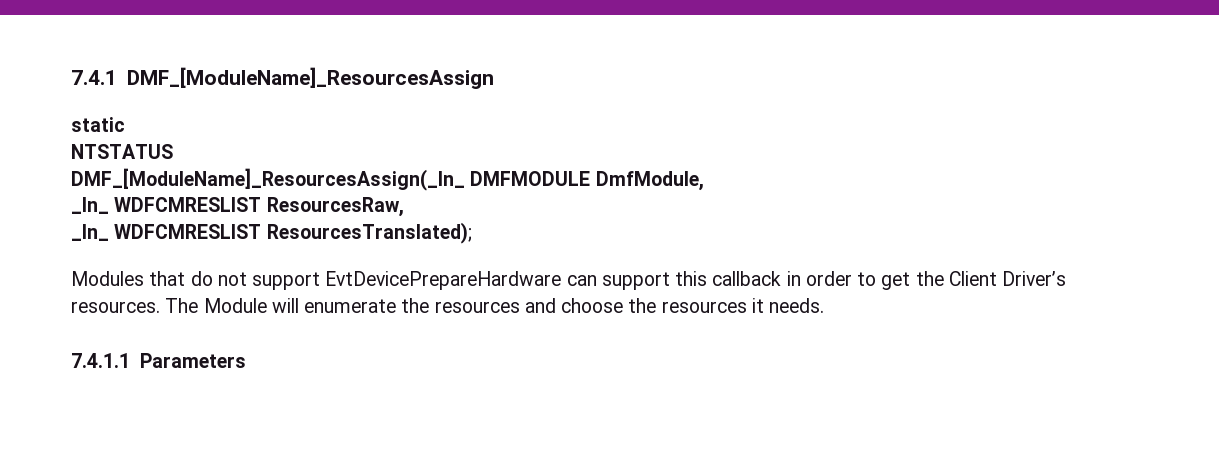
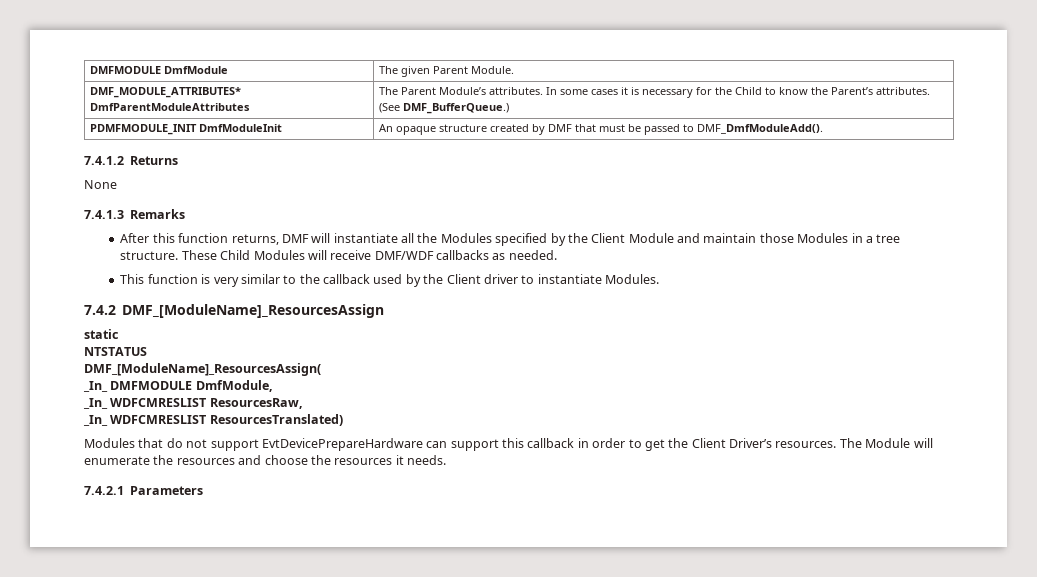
[71,70,117,85] 7.4.1 -> [89,66,228,74] [378,66,514,77] [89,87,241,98] [89,103,250,111] [378,87,930,98] [378,103,509,114] [89,124,282,135] [378,124,823,135] [84,156,179,165] [84,180,117,189] [84,209,186,219] [120,233,901,246] [120,250,557,260] [120,274,660,287] [84,305,116,315] DMFMODULE DmfModule | The given Parent Module. // DMF_MODULE_ATTRIBUTES* DmfParentModuleAttributes | The Parent Module’s attributes. In some cases it is necessary for the Child to know the Parent’s attributes. (See DMF_BufferQueue.) // PDMFMODULE_INIT DmfModuleInit | An opaque structure created by DMF that must be passed to DMF_DmfModuleAdd(). // 7.4.1.2 Returns // None // 7.4.1.3 Remarks // After this function returns, DMF will instantiate all the Modules specified by the Client Module and maintain those Modules in a tree structure. These Child Modules will receive DMF/WDF callbacks as needed. // This function is very similar to the callback used by the Client driver to instantiate Modules. // 7.4.2
[71,168,465,191] DMF_[ModuleName]_ResourcesAssign(_In_ -> [84,363,321,376] [83,381,108,392] DMF_[ModuleName]_ResourcesAssign( // _In_
[266,222,472,244] ResourcesTranslated); -> [209,414,343,426] ResourcesTranslated)
[71,353,130,368] 7.4.1.1 -> [84,486,124,495] 7.4.2.1

